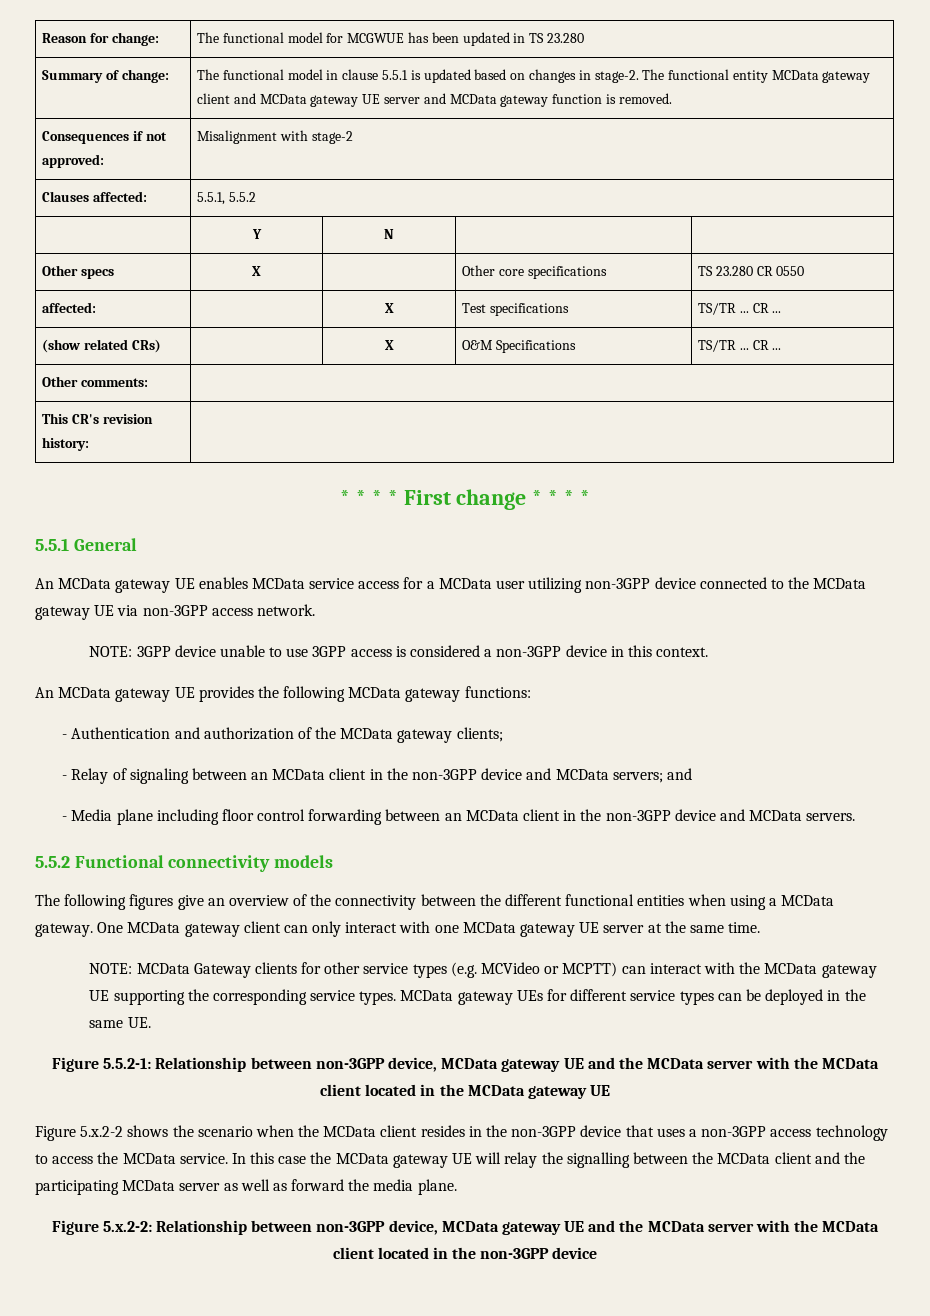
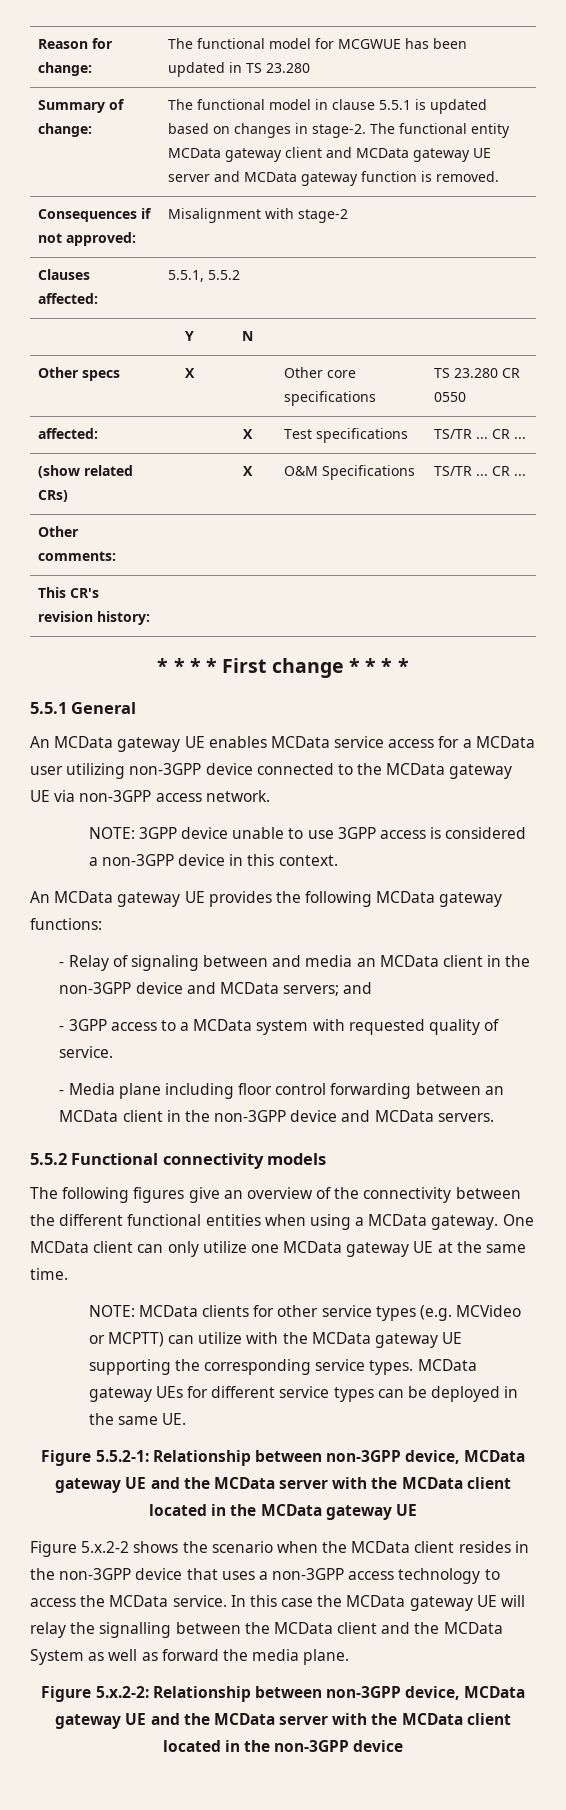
[62,727,503,743] // - Authentication and authorization of the MCData gateway clients; -> (102, 924) none
(247, 774) none -> [272,955,353,967] and media
(692, 774) none -> [59,1019,500,1035] [59,1046,114,1058] // - 3GPP access to a MCData system with requested quality of service.
[184,923,240,937] gateway -> (89, 1247) none
[345,921,431,933] interact with -> [202,1241,247,1253] utilize
[603,925,645,933] server -> (434, 1247) none
[193,963,251,978] Gateway -> (198, 1311) none
[649,963,702,974] interact -> [198,1332,243,1344] utilize
[35,1180,221,1195] participating MCData server -> [443,1622,503,1634] [30,1649,84,1665] MCData System

